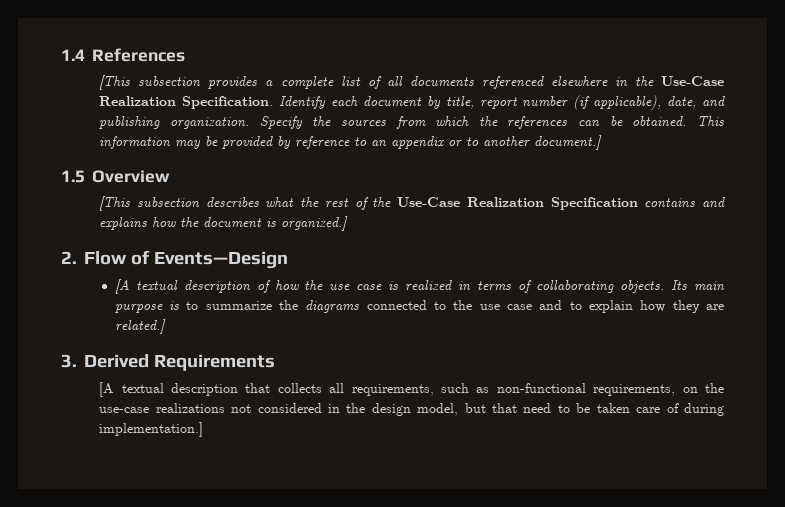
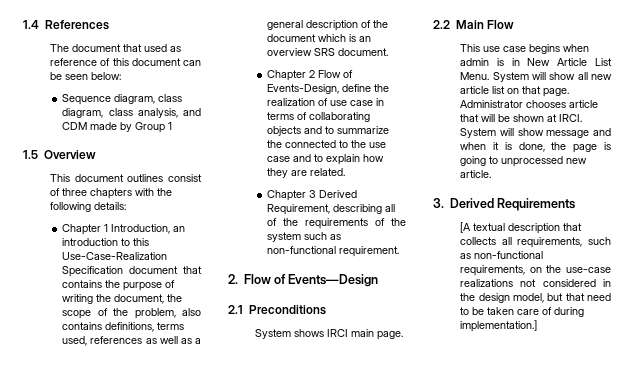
[99,75,724,90] [99,95,725,110] [99,116,724,129] [99,135,603,150] [61,170,170,183] [99,196,725,211] [99,216,349,231] [61,250,288,269] [114,279,725,294] [114,301,180,313] [This subsection provides a complete list of all documents referenced elsewhere in the Use-Case Realization Specification. Identify each document by title, report number (if applicable), date, and publishing organization. Specify the sources from which the references can be obtained. This information may be provided by reference to an appendix or to another document.] // 1.5 Overview // [This subsection describes what the rest of the Use-Case Realization Specification contains and explains how the document is organized.] // 2. Flow of Events—Design // [A textual description of how the use case is realized in terms of collaborating objects. Its main purpose is -> [50,44,182,52] [50,58,201,66] [50,72,122,80] [62,94,183,105] [62,108,202,118] [62,122,173,133] [23,150,96,159] [50,174,202,182] [50,188,173,199] [50,202,127,212] [62,224,186,235] [62,238,150,246] [62,252,168,260] [62,266,203,277] [62,280,176,291] [62,294,183,304] [62,308,201,319] [62,322,185,332] [62,336,202,346] [267,20,389,31] [267,34,372,42] [267,48,389,56] [267,70,354,81] [267,84,390,94] [267,98,385,106] [267,112,371,122] [267,126,323,136] The document that used as reference of this document can be seen below: // Sequence diagram, class diagram, class analysis, and CDM made by Group 1 // 1.5 Overview // This document outlines consist of three chapters with the following details: // Chapter 1 Introduction, an introduction to this Use-Case-Realization Specification document that contains the purpose of writing the document, the scope of the problem, also contains definitions, terms used, references as well as a general description of the document which is an overview SRS document. // Chapter 2 Flow of Events-Design, define the realization of use case in terms of collaborating objects and
[305,300,360,313] diagrams -> (283, 144) none
[114,319,166,334] related.] -> [310,168,346,176] [267,190,358,201] [267,204,396,215] [267,218,406,229] [267,232,342,242] [267,246,400,257] [228,274,379,287] [228,305,326,315] [255,329,404,340] [433,20,514,29] [460,44,590,54] [460,58,612,66] [460,72,612,82] [460,86,570,97] [460,100,599,108] [460,114,583,122] [460,128,611,138] [460,142,611,153] [460,156,588,167] [460,170,492,178] related. // Chapter 3 Derived Requirement, describing all of the requirements of the system such as non-functional requirement. // 2. Flow of Events—Design // 2.1 Preconditions // System shows IRCI main page. // 2.2 Main Flow // This use case begins when admin is in New Article List Menu. System will show all new article list on that page. Administrator chooses article that will be shown at IRCI. System will show message and when it is done, the page is going to unprocessed new article.

